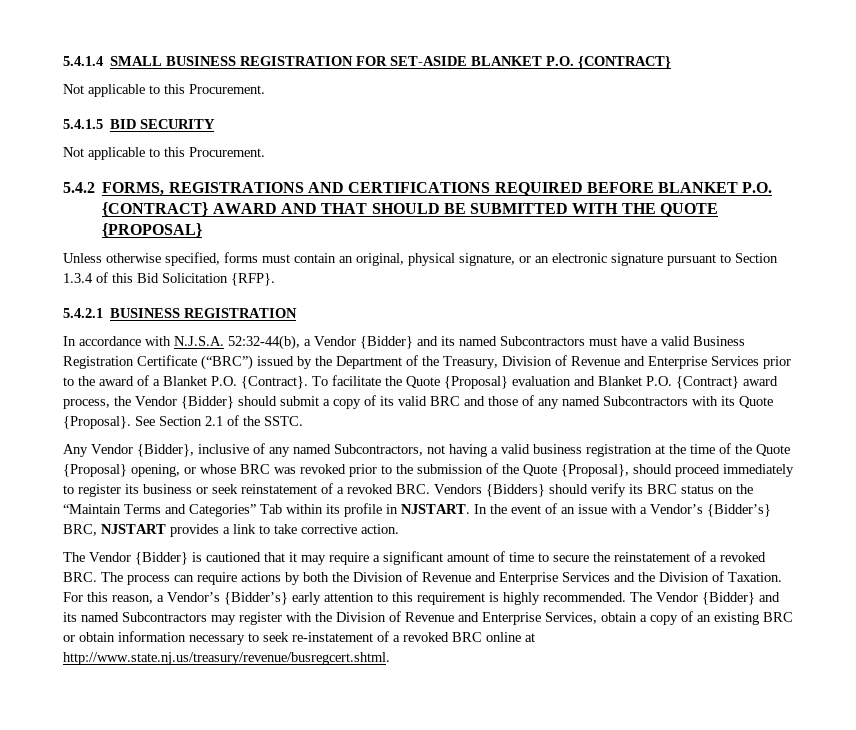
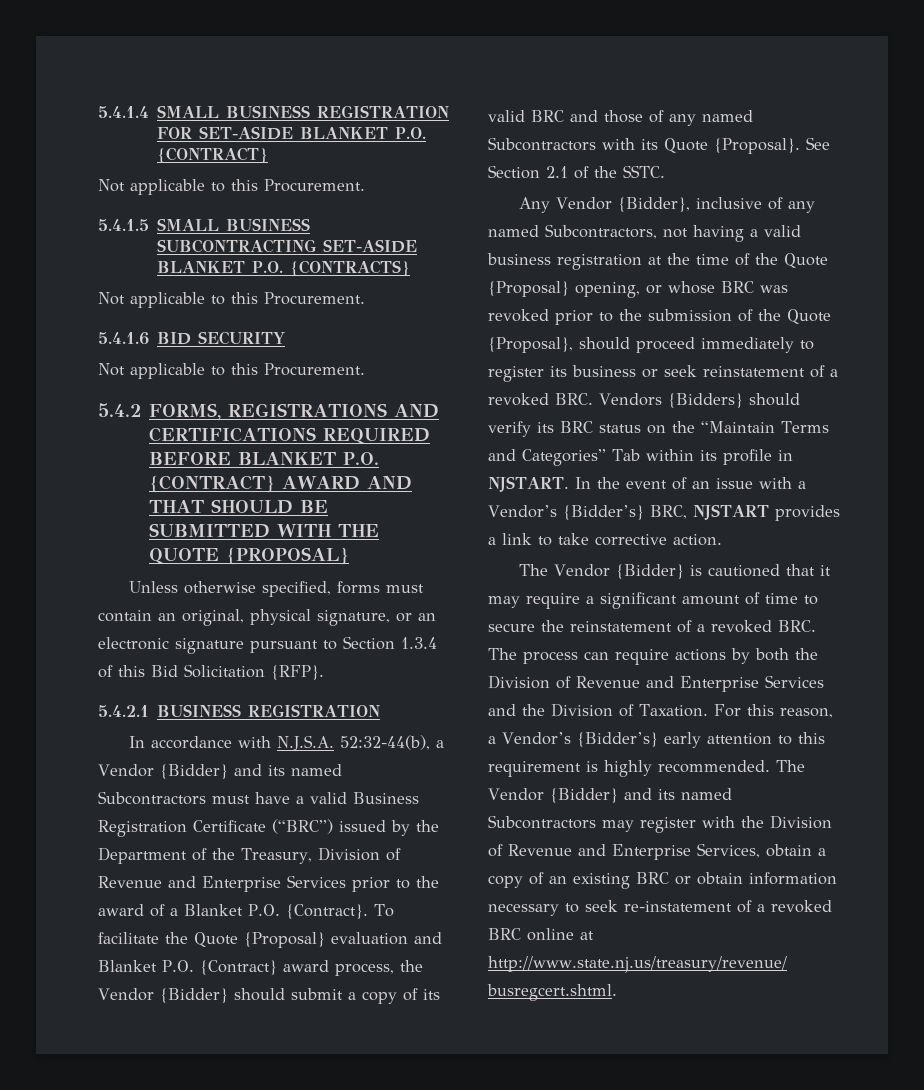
(103, 124) none -> [157,218,311,231] [157,239,418,253] [157,260,411,276] [98,292,365,308] [98,332,149,345] SMALL BUSINESS SUBCONTRACTING SET-ASIDE BLANKET P.O. {CONTRACTS} // Not applicable to this Procurement. // 5.4.1.6

